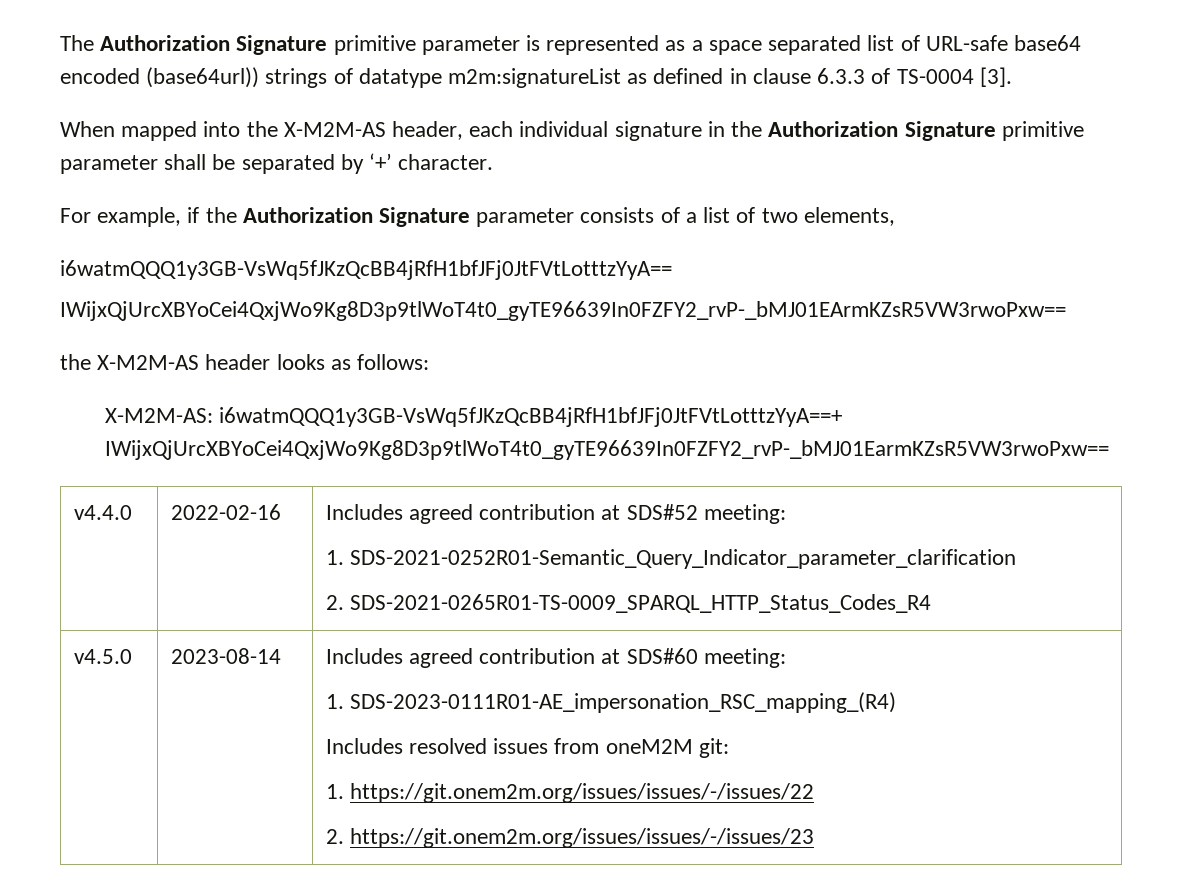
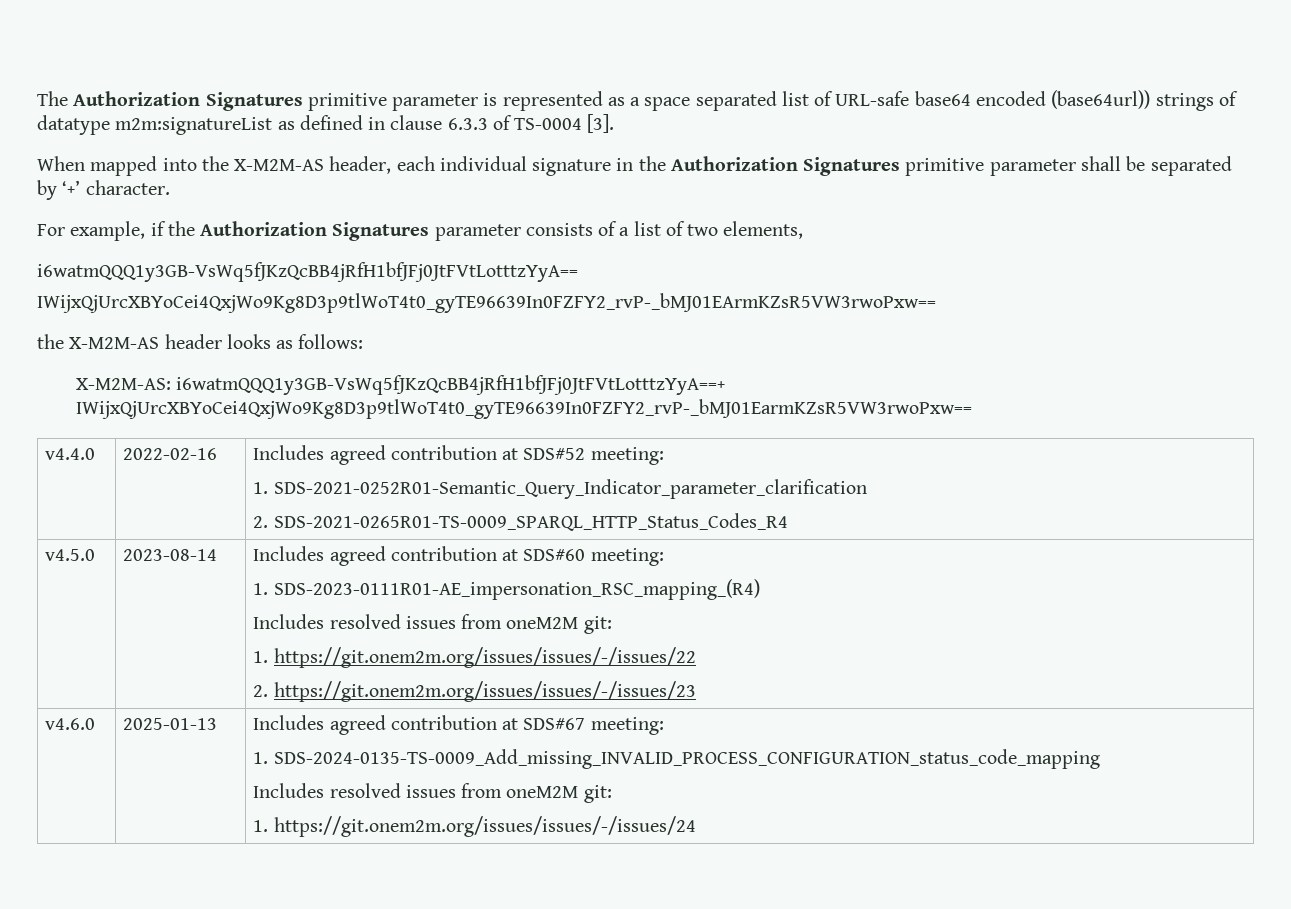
[236,35,328,55] Signature -> [205,92,303,111] Signatures
[904,121,996,141] Signature -> [803,157,901,176] Signatures
[379,207,471,227] Signature -> [332,222,430,241] Signatures
(815, 838) none -> [45,718,96,730] [123,718,218,730] [253,715,664,735] [253,749,1100,769] [253,783,612,803] [253,816,696,837] // v4.6.0 | 2025-01-13 | Includes agreed contribution at SDS#67 meeting: // 1. SDS-2024-0135-TS-0009_Add_missing_INVALID_PROCESS_CONFIGURATION_status_code_mapping // Includes resolved issues from oneM2M git: // 1. https://git.onem2m.org/issues/issues/-/issues/24

